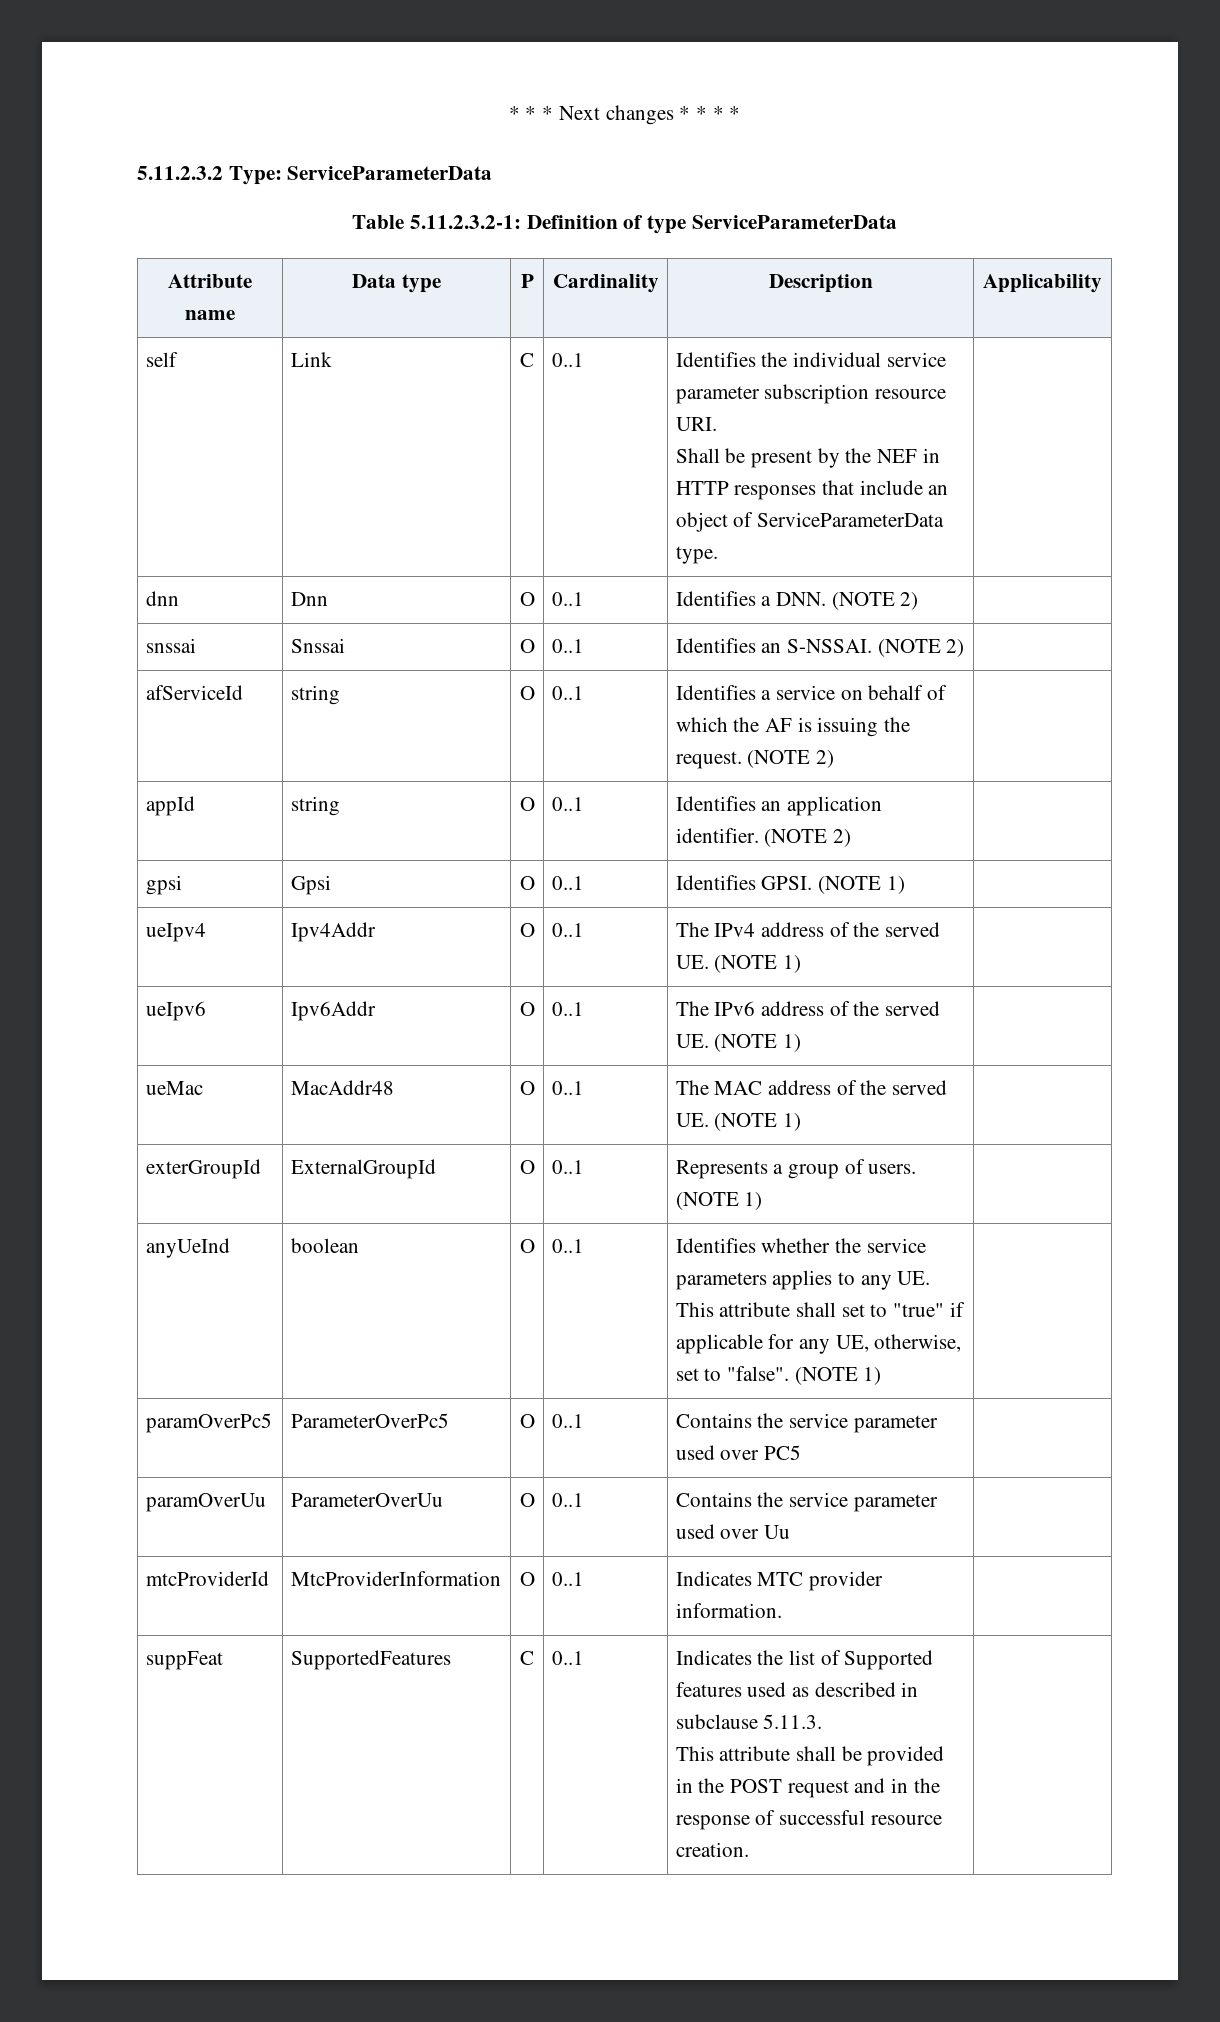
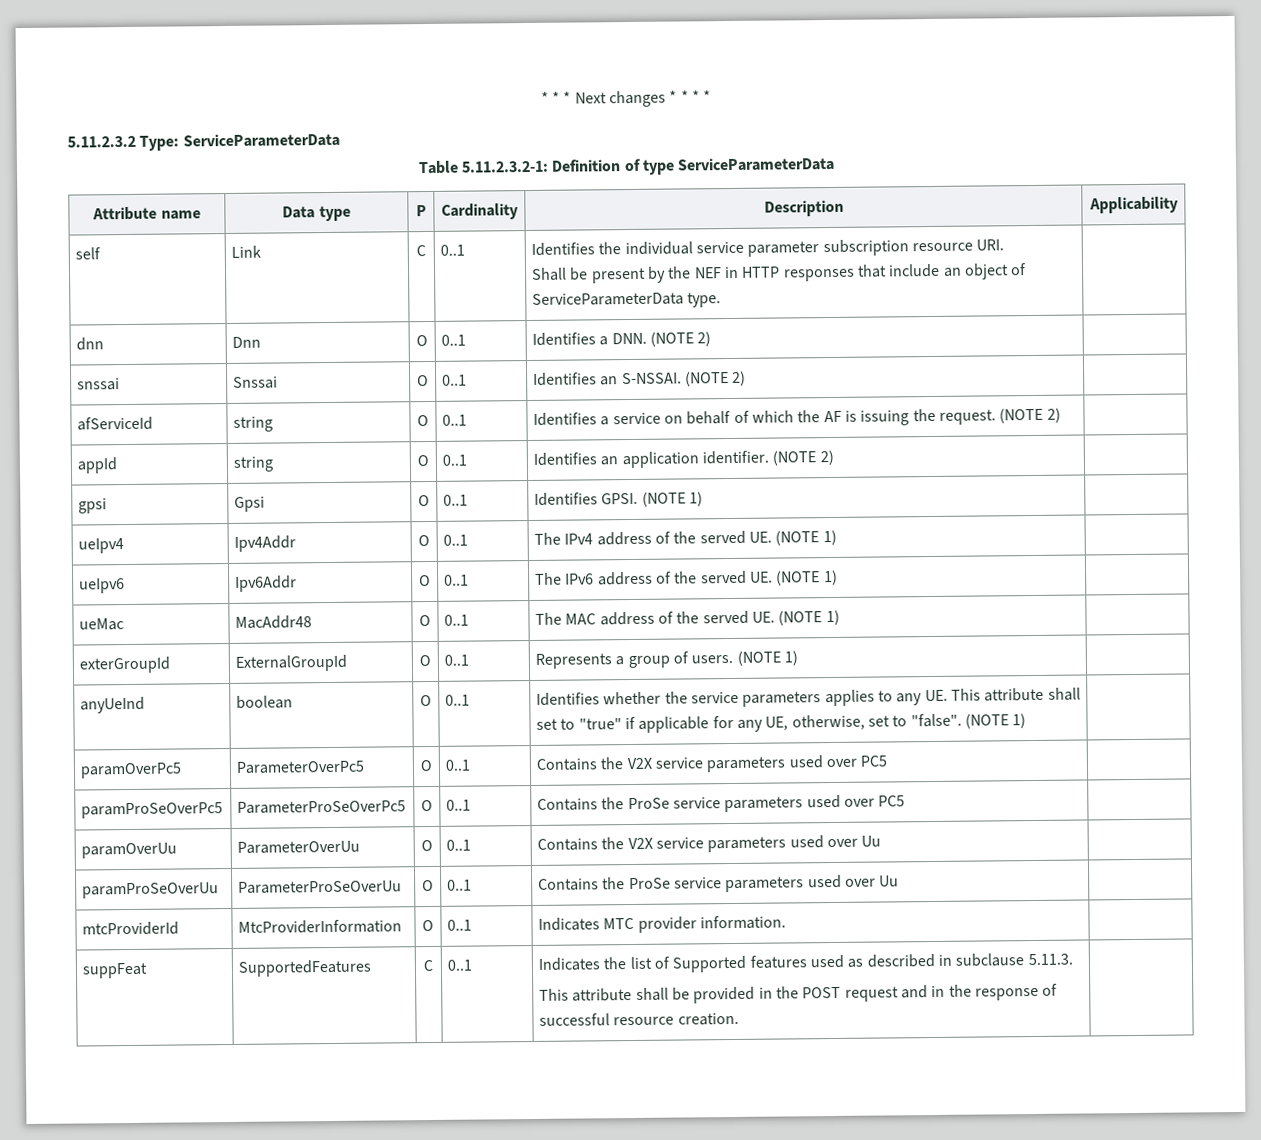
[788,1413,938,1433] service parameter -> [626,755,888,773] [81,802,224,819] [237,800,407,814] [421,799,433,812] [446,799,472,811] [537,796,804,813] V2X service parameters used over PC5 | // paramProSeOverPc5 | ParameterProSeOverPc5 | O | 0..1 | Contains the ProSe service parameters
[788,1492,938,1512] service parameter -> [627,835,882,853] [82,882,220,899] [238,880,403,894] [422,879,434,892] [447,879,473,891] [538,876,805,893] V2X service parameters used over Uu | // paramProSeOverUu | ParameterProSeOverUu | O | 0..1 | Contains the ProSe service parameters

